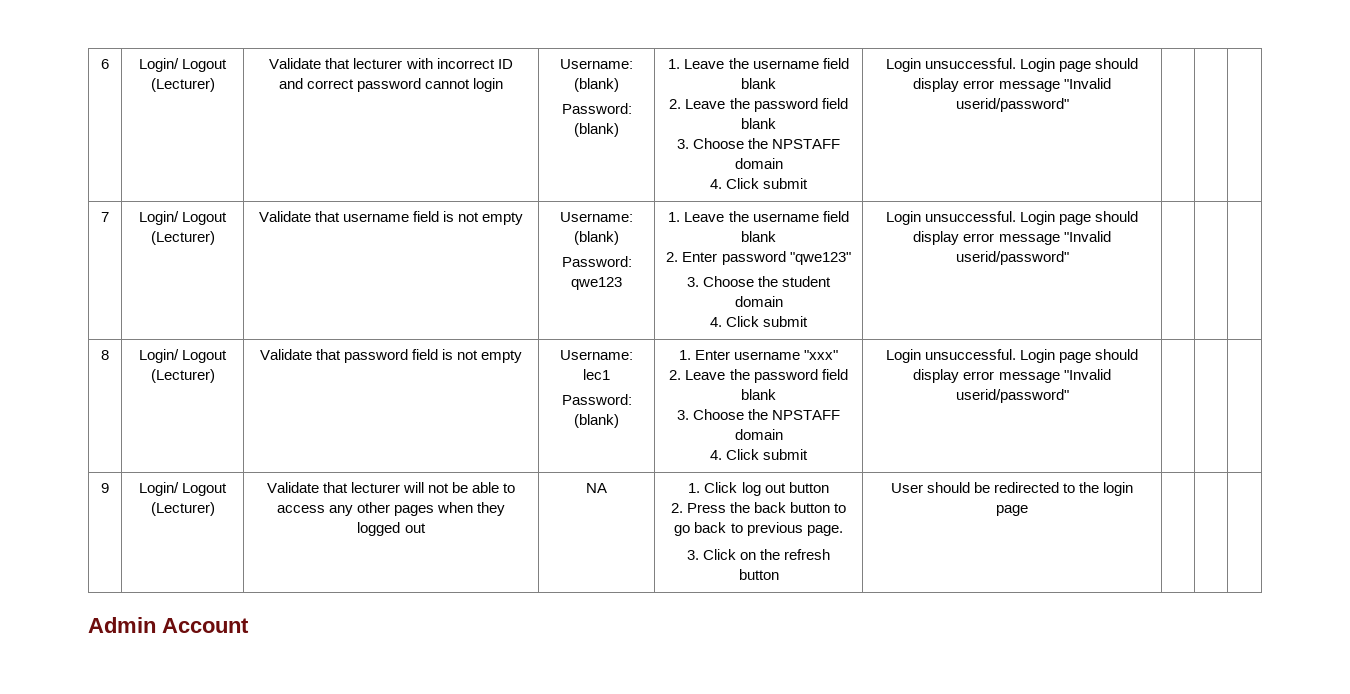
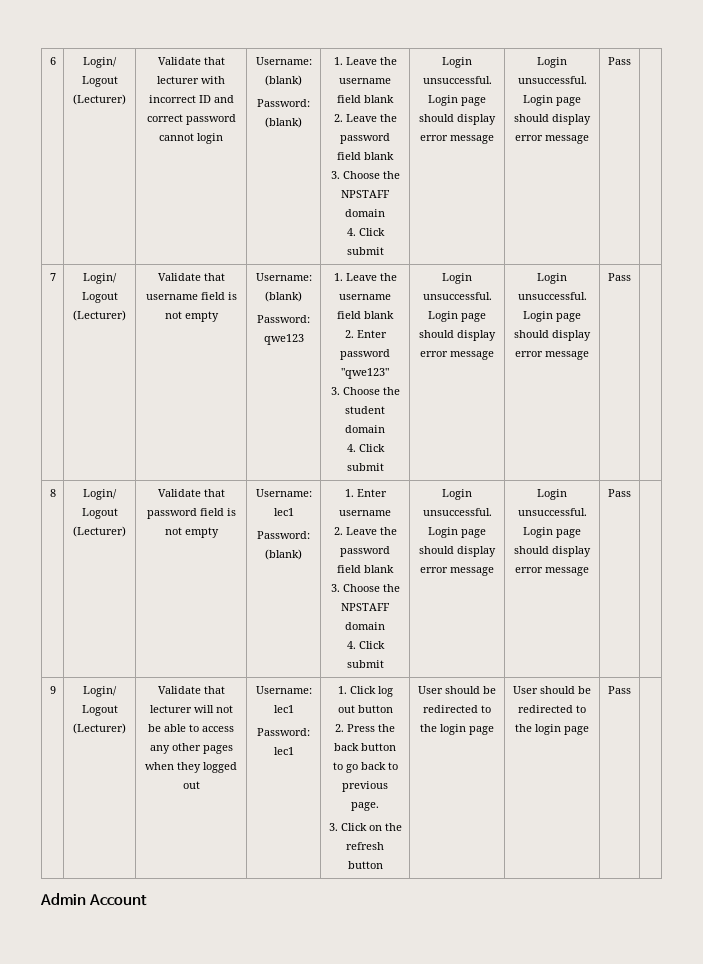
[1063,78,1111,89] [955,98,1069,112] "Invalid userid/password" | | -> [537,57,567,68] [517,76,587,84] [523,95,581,106] [514,114,591,125] [515,135,589,144] [608,57,631,65] | Login unsuccessful. Login page should display error message | Pass
[1063,231,1111,242] [955,251,1069,265] "Invalid userid/password" | | -> [537,273,567,284] [517,292,587,300] [523,311,581,322] [514,330,591,341] [515,351,589,360] [608,273,631,281] | Login unsuccessful. Login page should display error message | Pass
[804,350,839,360] "xxx" -> (391, 513) none
[1063,369,1111,380] [955,389,1069,403] "Invalid userid/password" | | -> [537,489,567,500] [517,508,587,516] [523,527,581,538] [514,546,591,557] [515,567,589,576] [608,489,631,497] | Login unsuccessful. Login page should display error message | Pass
[586,483,607,493] NA -> [255,686,312,694] [273,705,294,713] [257,728,310,736] [273,747,294,755] Username: lec1 // Password: lec1
(1028, 510) | -> [513,686,591,694] [518,705,586,713] [515,724,589,735] [608,686,631,694] User should be redirected to the login page | Pass

